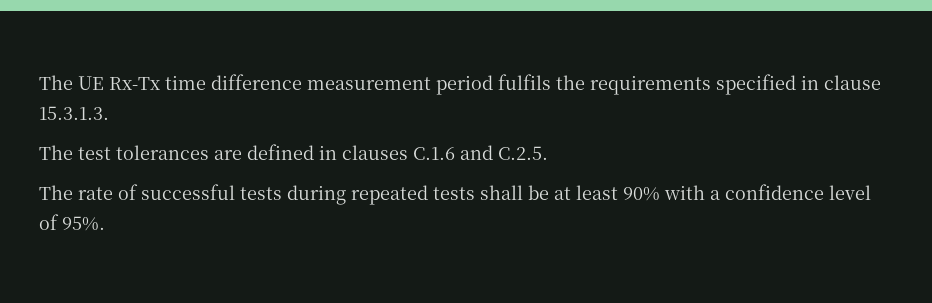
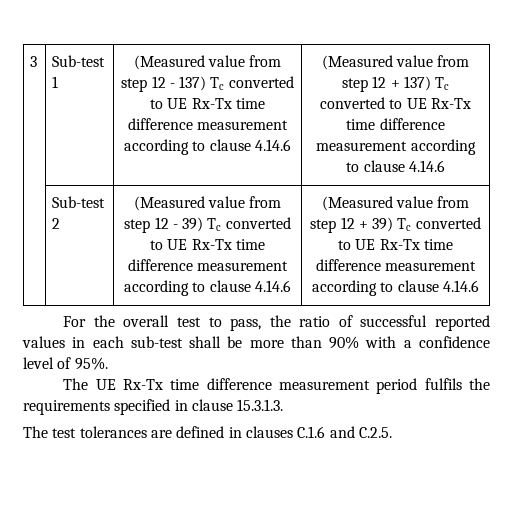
(39, 82) none -> [30,56,38,67] [52,55,106,67] [52,76,59,88] [133,55,282,70] [121,76,294,92] [150,98,265,109] [127,118,289,130] [124,139,291,155] [321,55,470,70] [341,76,450,92] [320,97,471,109] [346,118,445,130] [316,139,476,155] [346,160,445,172] [52,196,106,208] [52,218,61,229] [133,196,282,211] [124,217,291,233] [150,239,265,250] [127,259,289,271] [124,280,291,296] [321,196,470,211] [310,217,481,233] [338,239,453,250] [315,259,477,271] [312,280,479,296] [63,315,490,331] [22,336,490,349] [23,357,108,370] 3 | Sub-test 1 | (Measured value from step 12 - 137) Tc converted to UE Rx-Tx time difference measurement according to clause 4.14.6 | (Measured value from step 12 + 137) Tc converted to UE Rx-Tx time difference measurement according to clause 4.14.6 // | Sub-test 2 | (Measured value from step 12 - 39) Tc converted to UE Rx-Tx time difference measurement according to clause 4.14.6 | (Measured value from step 12 + 39) Tc converted to UE Rx-Tx time difference measurement according to clause 4.14.6 // For the overall test to pass, the ratio of successful reported values in each sub-test shall be more than 90% with a confidence level of 95%. //
[39,184,871,205] [39,214,105,231] // The rate of successful tests during repeated tests shall be at least 90% with a confidence level of 95%. -> (392, 432) none

